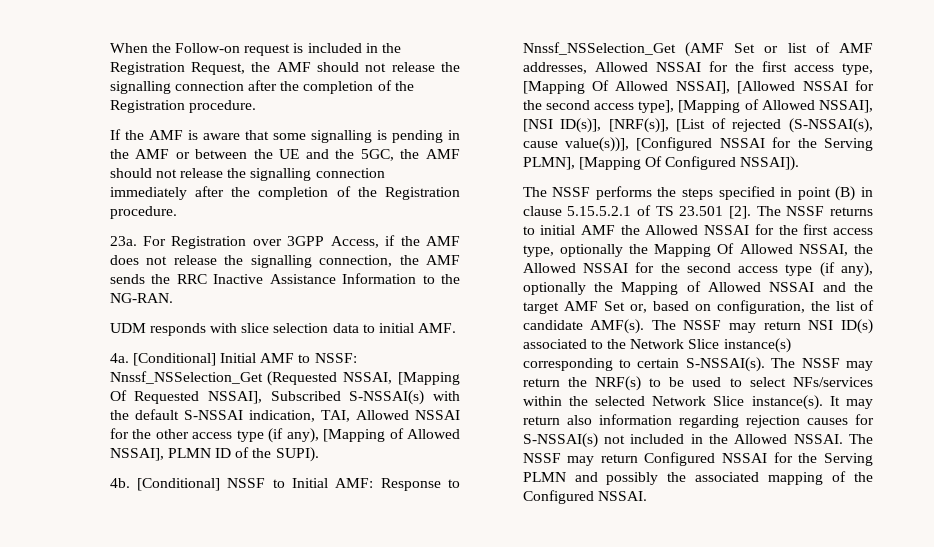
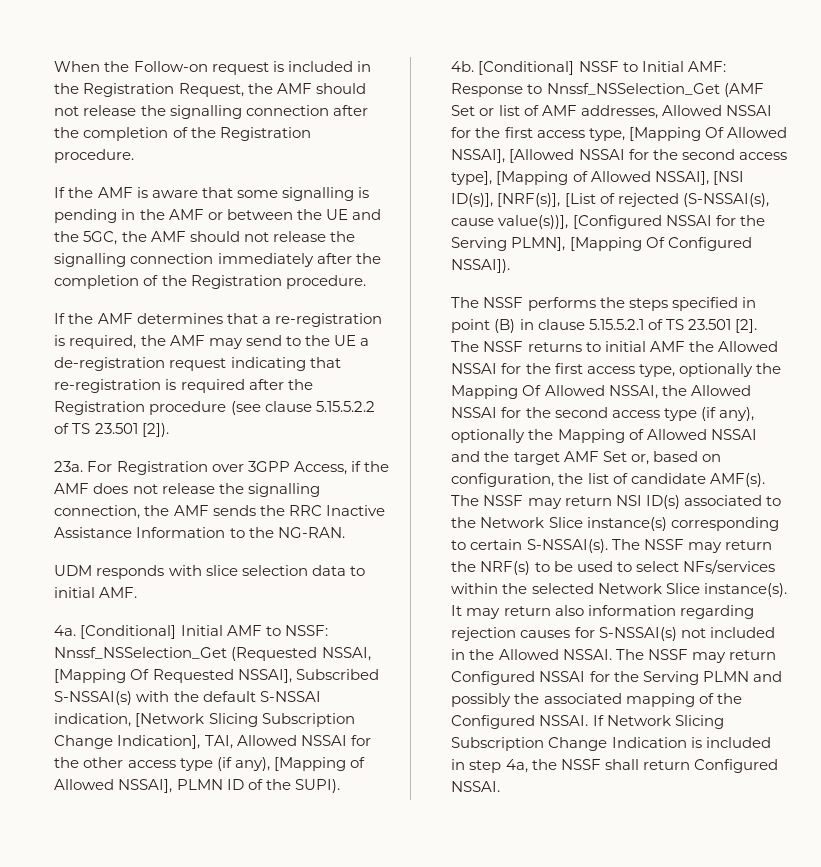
(177, 212) none -> [54,313,382,327] [54,335,369,349] [54,357,341,371] [54,379,313,393] [54,401,375,415] [54,423,169,437] // If the AMF determines that a re-registration is required, the AMF may send to the UE a de-registration request indicating that re-registration is required after the Registration procedure (see clause 5.15.5.2.2 of TS 23.501 [2]).
(315, 416) none -> [135,713,355,727] [54,735,201,749] [Network Slicing Subscription Change Indication],
(647, 496) none -> [592,715,724,729] [451,737,771,751] [451,759,778,773] [451,781,501,792] If Network Slicing Subscription Change Indication is included in step 4a, the NSSF shall return Configured NSSAI.

